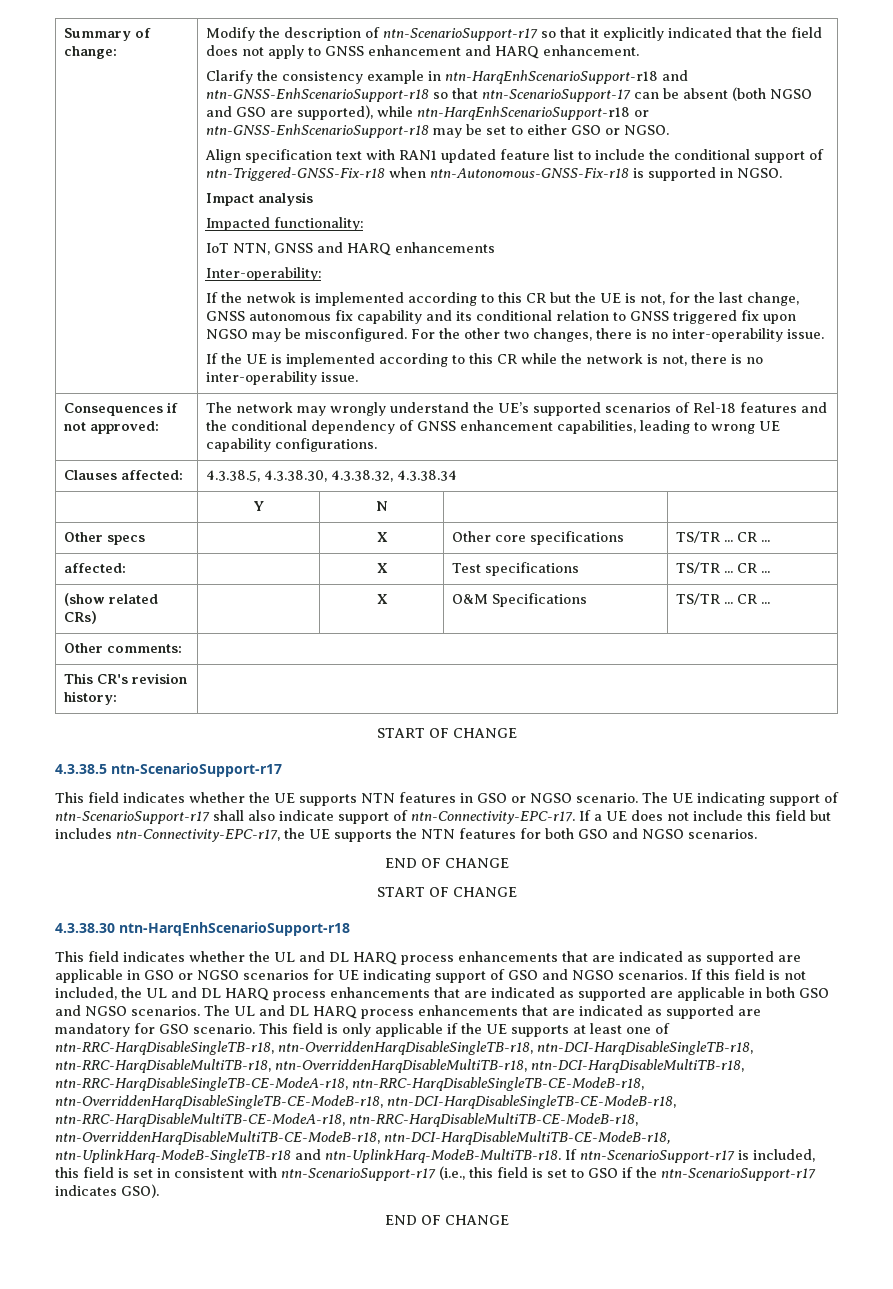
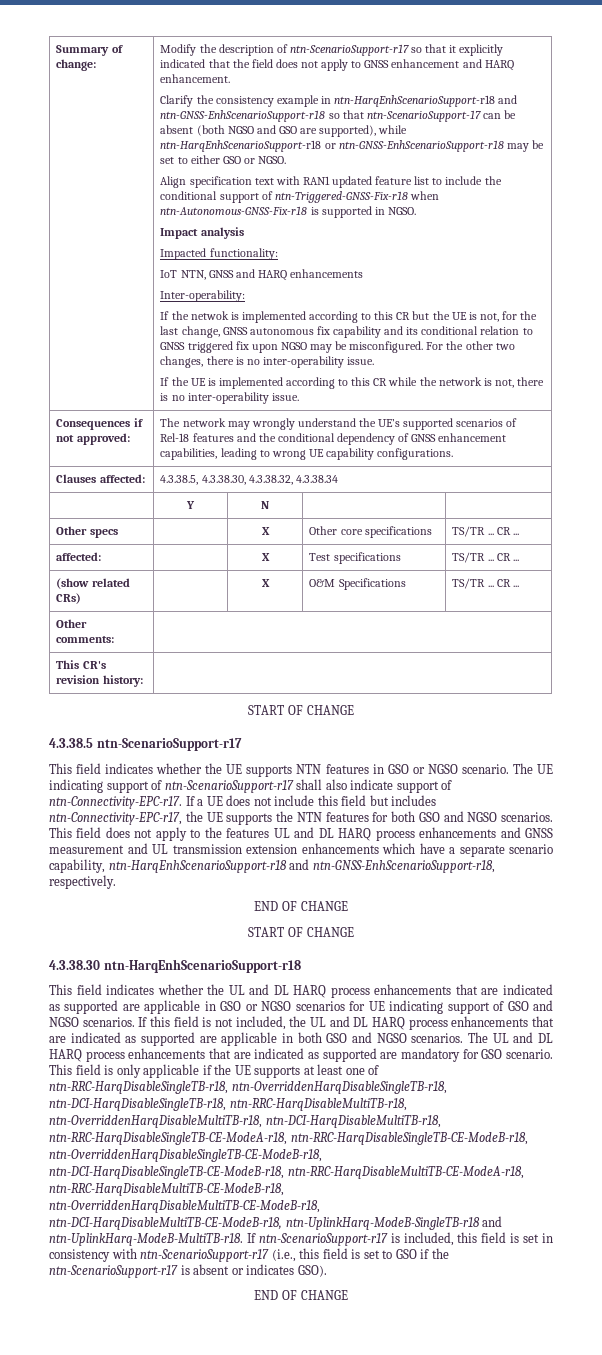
(757, 834) none -> [49,827,553,841] [49,843,553,857] [49,859,495,873] [49,875,116,889] This field does not apply to the features UL and DL HARQ process enhancements and GNSS measurement and UL transmission extension enhancements which have a separate scenario capability, ntn-HarqEnhScenarioSupport-r18 and ntn-GNSS-EnhScenarioSupport-r18, respectively.
[174,1168,244,1178] consistent -> [49,1249,110,1262] consistency
(816, 1174) none -> [180,1264,244,1275] is absent or

